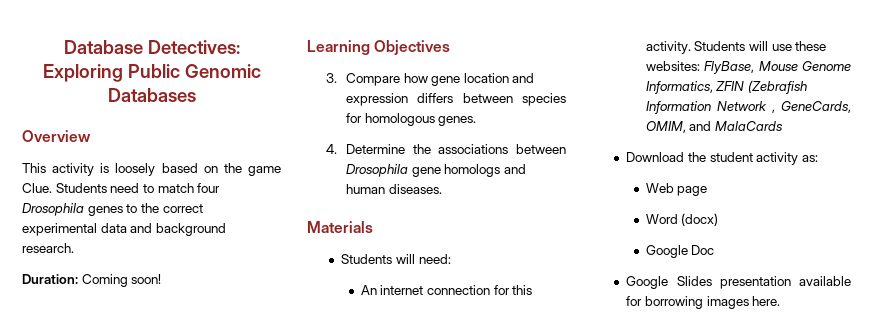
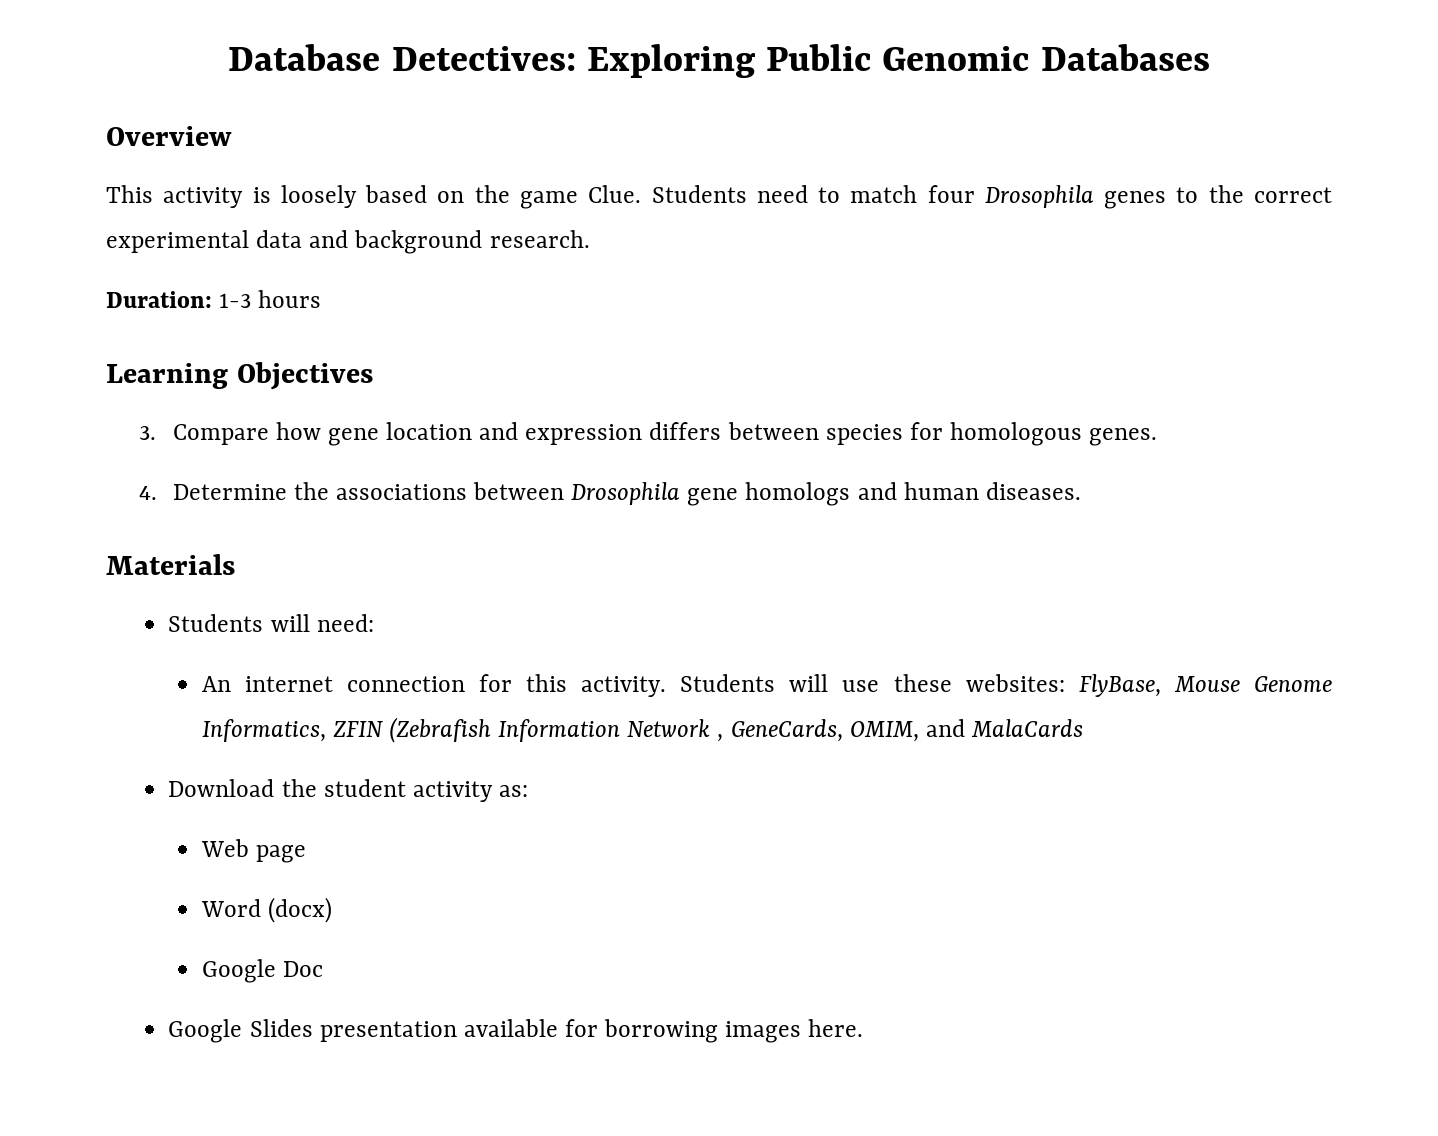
[81,274,162,287] Coming soon! -> [219,290,322,308] 1-3 hours

